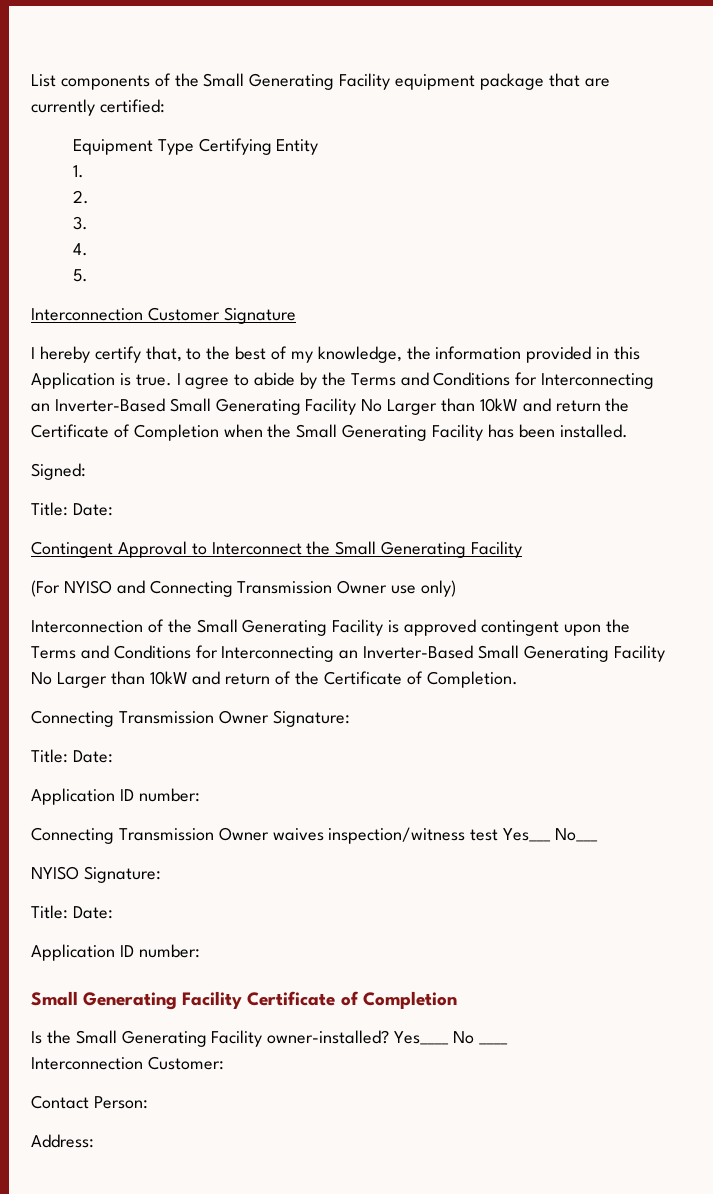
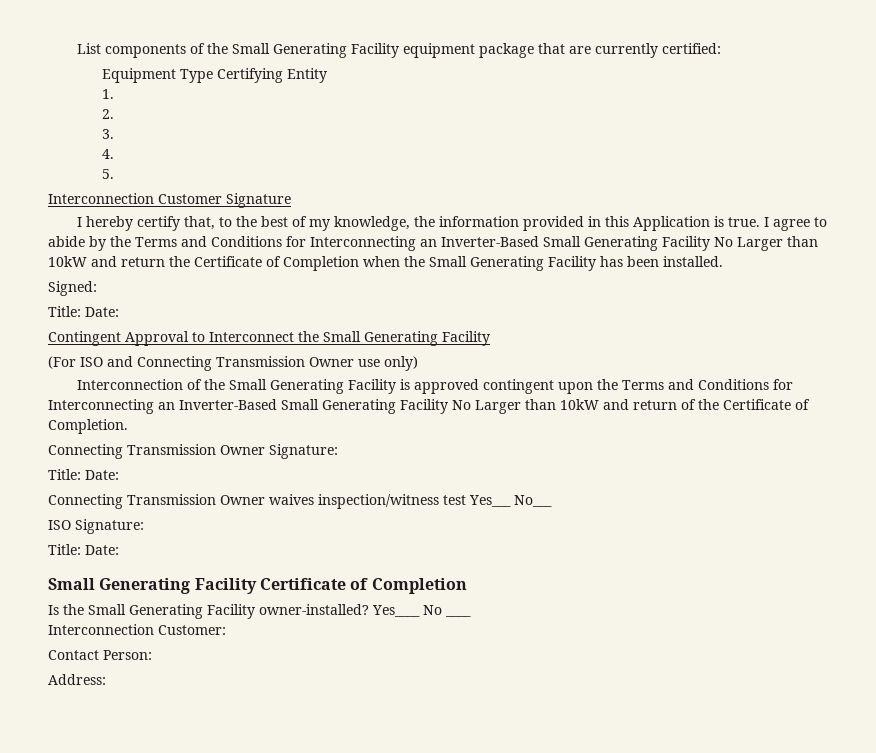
[63,580,112,594] NYISO -> [80,357,103,367] ISO
[31,788,200,805] // Application ID number: -> (119, 475) none
[31,866,161,883] [31,905,113,919] [31,944,200,961] NYISO Signature: // Title: Date: // Application ID number: -> [48,519,144,534] [48,544,119,555] ISO Signature: // Title: Date:

